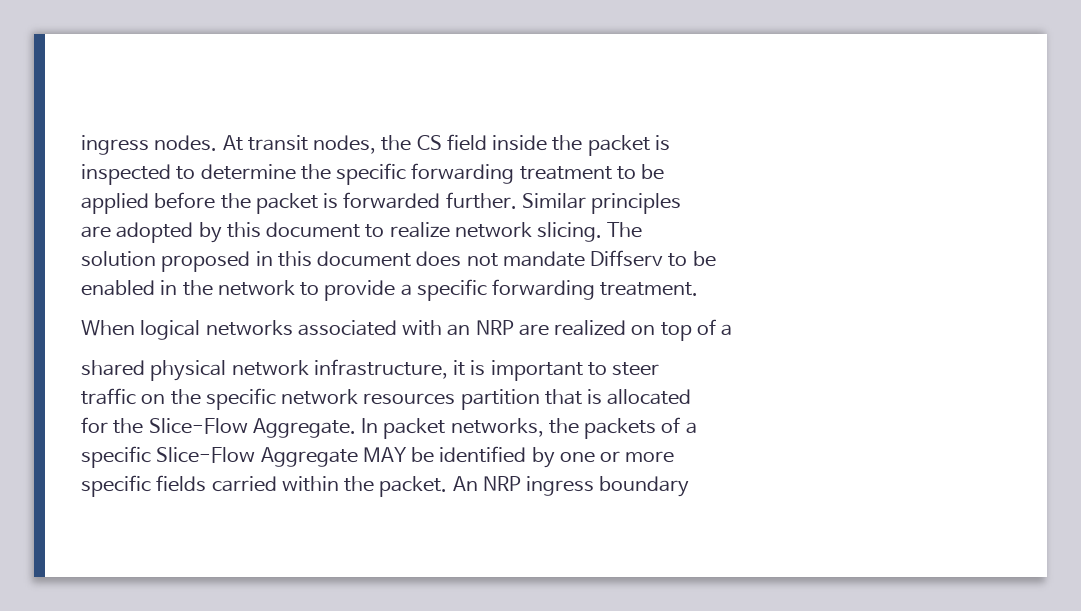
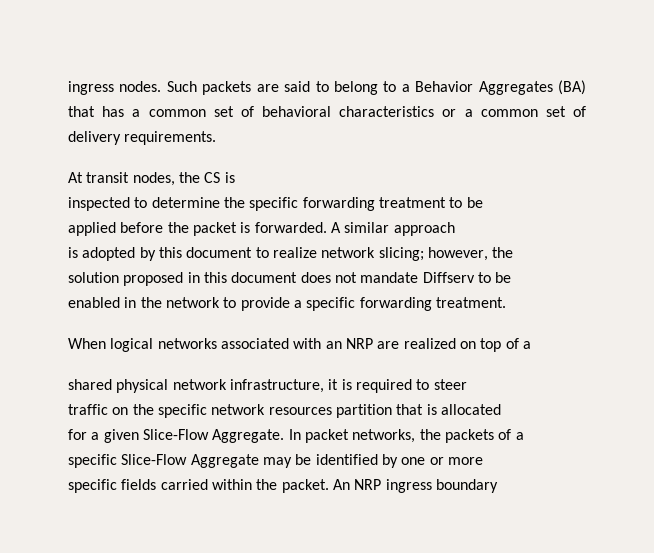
(218, 143) none -> [166,80,587,95] [68,106,587,117] [68,131,217,145] Such packets are said to belong to a Behavior Aggregates (BA) that has a common set of behavioral characteristics or a common set of delivery requirements. //
[446,134,650,156] field inside the packet -> (221, 177) none
[343,192,682,214] [81,226,111,238] forwarded further. Similar principles // are -> [254,222,455,236] [68,247,78,258] forwarded. A similar approach // is
[537,222,643,242] slicing. The -> [378,247,514,261] slicing; however, the
[490,360,583,381] important -> [355,379,412,393] required
[113,418,144,434] the -> [91,429,139,443] a given
[362,447,407,462] MAY -> [262,457,292,468] may

